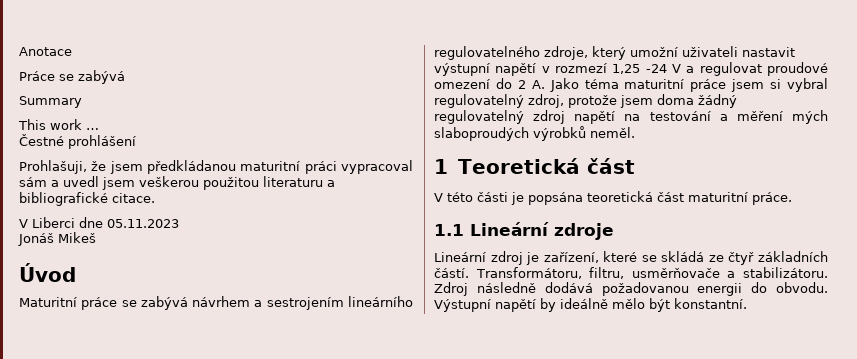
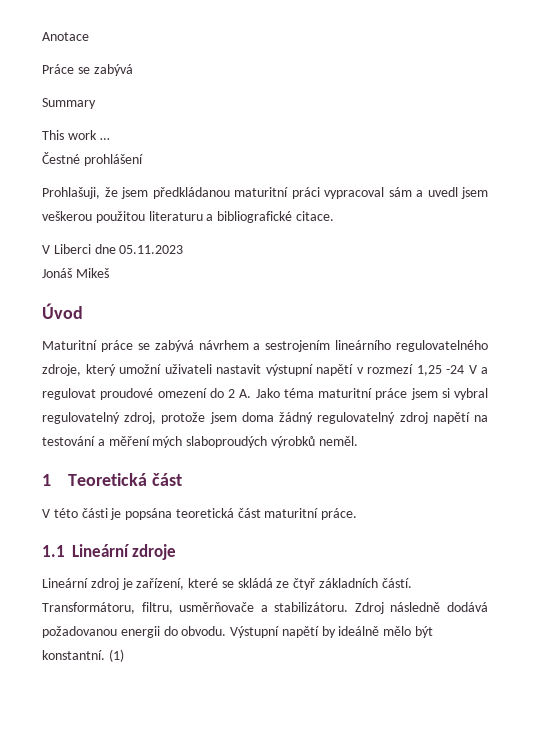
(747, 303) none -> [108,649,124,662] (1)

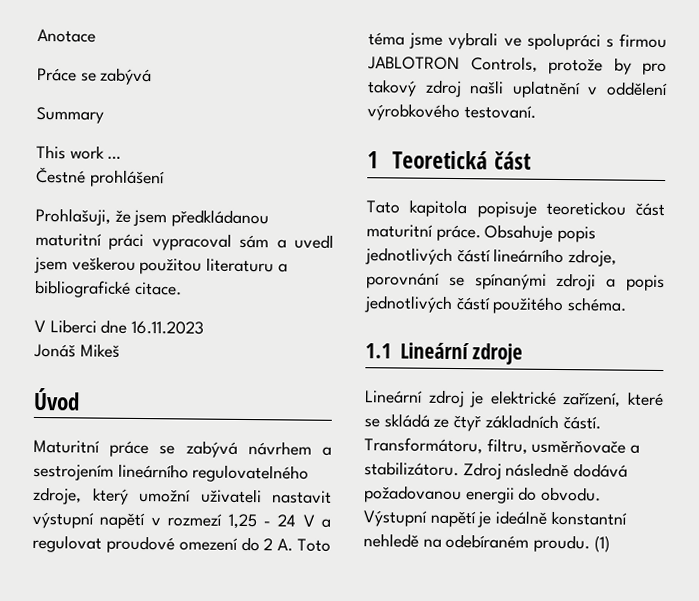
[119,245,184,254] 05.11.2023 -> [131,320,205,335] 16.11.2023
[446,365,464,374] -24 -> [262,514,297,527] - 24
[255,388,488,400] [42,412,489,424] [42,436,358,448] [42,473,182,486] [42,508,358,520] Jako téma maturitní práce jsem si vybral regulovatelný zdroj, protože jsem doma žádný regulovatelný zdroj napětí na testování a měření mých slaboproudých výrobků neměl. // 1 Teoretická část // V této části je popsána teoretická část maturitní práce. -> [297,538,331,552] [368,31,667,51] [367,56,667,76] [367,79,668,99] [367,103,536,122] [367,150,531,170] [366,199,665,218] [366,224,597,243] [365,247,618,267] [366,272,665,292] [364,295,628,315] Toto téma jsme vybrali ve spolupráci s firmou JABLOTRON Controls, protože by pro takový zdroj našli uplatnění v oddělení výrobkového testovaní. // 1 Teoretická část // Tato kapitola popisuje teoretickou část maturitní práce. Obsahuje popis jednotlivých částí lineárního zdroje, porovnání se spínanými zdroji a popis jednotlivých částí použitého schéma.
(133, 584) none -> [490,390,557,405] elektrické
[321,626,434,638] [42,650,105,660] by ideálně mělo být konstantní. -> [477,510,627,528] [363,533,591,553] je ideálně konstantní nehledě na odebíraném proudu.

